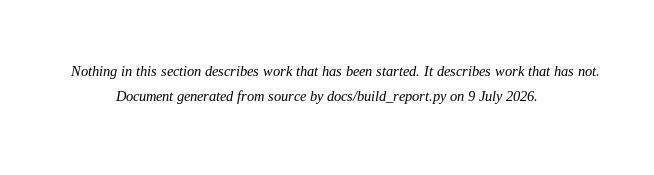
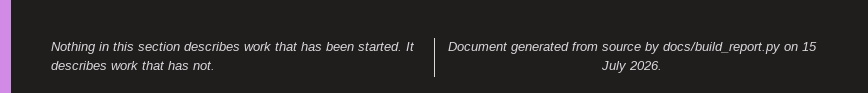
[468,91,476,101] 9 -> [801,42,817,51] 15

